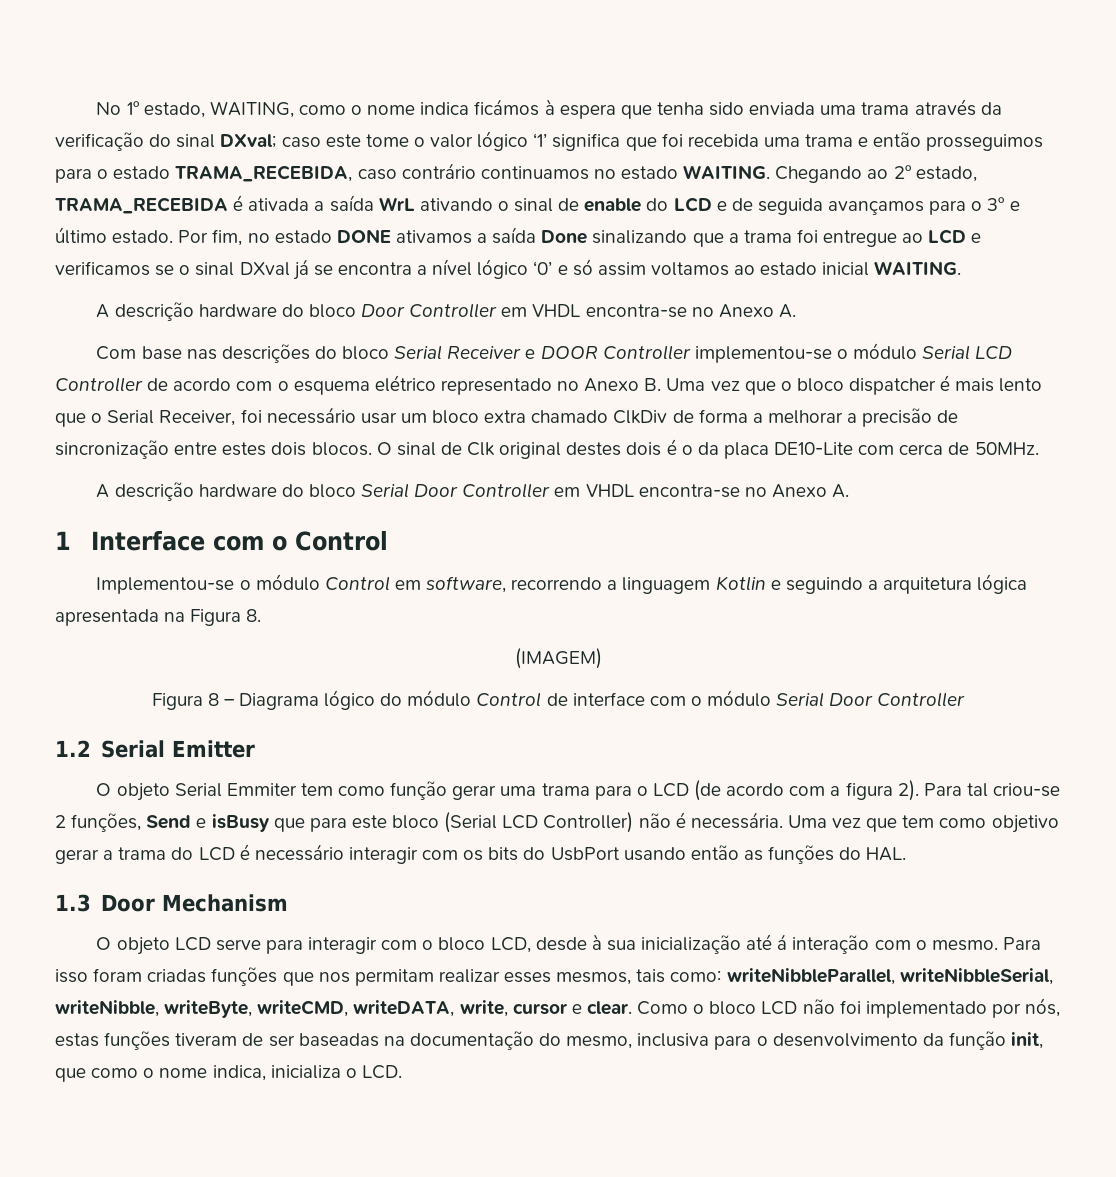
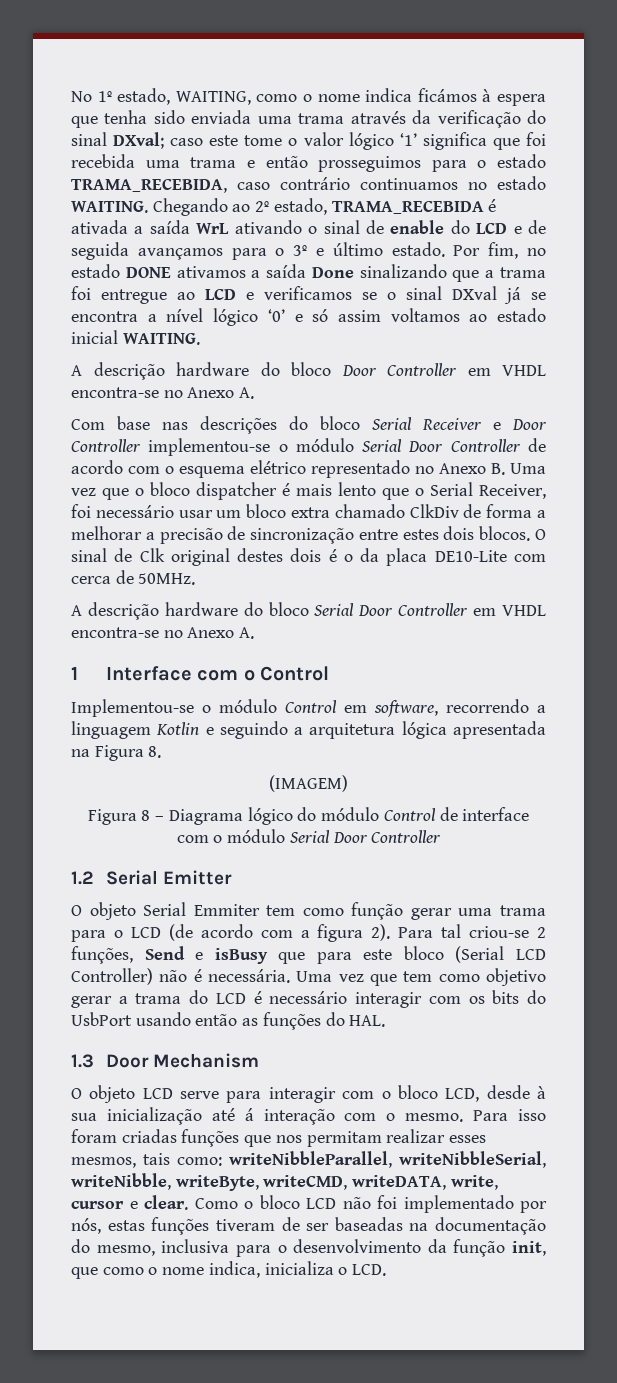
[540,346,598,359] DOOR -> [512,419,547,430] Door
[975,346,1013,359] LCD -> [408,441,444,452] Door

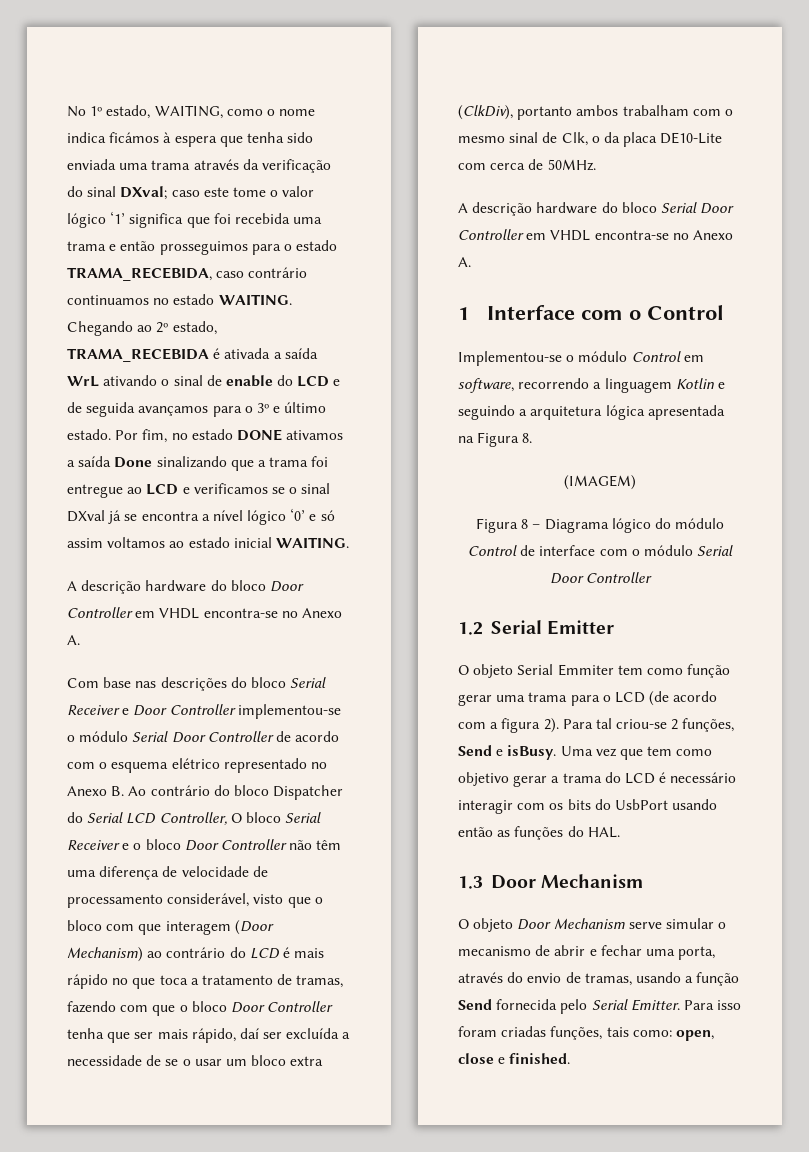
[510,463,546,474] [71,482,546,500] [71,504,546,518] [71,526,546,544] [71,548,337,566] Uma vez que o bloco dispatcher é mais lento que o Serial Receiver, foi necessário usar um bloco extra chamado ClkDiv de forma a melhorar a precisão de sincronização entre estes dois blocos. O sinal de Clk original destes dois é -> [128,785,344,800] [67,812,322,825] [67,839,342,851] [67,866,268,880] [67,893,323,908] [67,920,274,935] [67,947,325,962] [67,974,344,989] [67,1001,334,1016] [67,1028,351,1043] [67,1055,324,1066] [458,105,733,120] [458,132,588,146] Ao contrário do bloco Dispatcher do Serial LCD Controller, O bloco Serial Receiver e o bloco Door Controller não têm uma diferença de velocidade de processamento considerável, visto que o bloco com que interagem (Door Mechanism) ao contrário do LCD é mais rápido no que toca a tratamento de tramas, fazendo com que o bloco Door Controller tenha que ser mais rápido, daí ser excluída a necessidade de se o usar um bloco extra (ClkDiv), portanto ambos trabalham com o mesmo sinal de Clk,
[214,946,546,964] [71,968,290,985] isBusy que para este bloco (Serial LCD Controller) não é necessária. -> [507,745,557,760] isBusy.
[142,1085,546,1103] [71,1107,547,1125] [71,1129,487,1147] [71,1151,546,1168] [71,1173,498,1191] [71,1195,547,1213] [71,1217,546,1235] [71,1239,546,1257] [71,1261,387,1279] LCD serve para interagir com o bloco LCD, desde à sua inicialização até á interação com o mesmo. Para isso foram criadas funções que nos permitam realizar esses mesmos, tais como: writeNibbleParallel, writeNibbleSerial, writeNibble, writeByte, writeCMD, writeDATA, write, cursor e clear. Como o bloco LCD não foi implementado por nós, estas funções tiveram de ser baseadas na documentação do mesmo, inclusiva para o desenvolvimento da função init, que como o nome indica, inicializa o LCD. -> [517,918,727,930] [458,945,716,960] [458,972,740,986] [458,999,742,1014] [458,1026,714,1041] [458,1053,571,1064] Door Mechanism serve simular o mecanismo de abrir e fechar uma porta, através do envio de tramas, usando a função Send fornecida pelo Serial Emitter. Para isso foram criadas funções, tais como: open, close e finished.

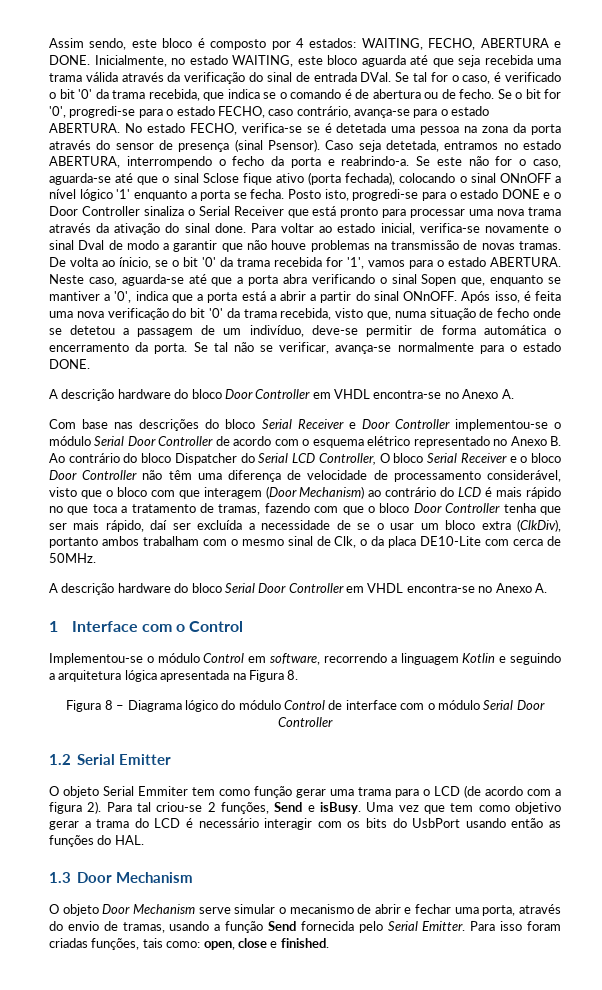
[67,105,316,119] [67,132,314,147] [67,159,191,170] No 1º estado, WAITING, como o nome indica ficámos à espera que tenha sido enviada uma trama -> [49,38,561,50] [49,55,561,67] [49,72,118,82] Assim sendo, este bloco é composto por 4 estados: WAITING, FECHO, ABERTURA e DONE. Inicialmente, no estado WAITING, este bloco aguarda até que seja recebida uma trama válida
[120,186,315,200] [67,211,323,228] [67,240,338,255] [67,267,308,281] [67,294,292,305] [67,321,217,336] [67,348,318,362] [67,375,341,387] [67,402,327,417] [67,429,344,443] [67,456,329,471] [67,483,331,498] [67,508,335,525] [67,537,349,548] DXval; caso este tome o valor lógico ‘1’ significa que foi recebida uma trama e então prosseguimos para o estado TRAMA_RECEBIDA, caso contrário continuamos no estado WAITING. Chegando ao 2º estado, TRAMA_RECEBIDA é ativada a saída WrL ativando o sinal de enable do LCD e de seguida avançamos para o 3º e último estado. Por fim, no estado DONE ativamos a saída Done sinalizando que a trama foi entregue ao LCD e verificamos se o sinal DXval já se encontra a nível lógico ‘0’ e só assim voltamos ao estado inicial WAITING. -> [295,72,561,84] [49,89,561,101] [49,106,490,118] [49,123,561,135] [49,139,561,152] [49,156,561,168] [49,172,562,185] [49,189,561,201] [49,206,561,218] [49,223,561,235] [49,240,561,252] [49,257,561,269] [49,274,561,286] [49,291,562,303] [49,308,562,320] [49,325,561,337] [49,342,561,354] [49,359,90,369] de entrada DVal. Se tal for o caso, é verificado o bit '0' da trama recebida, que indica se o comando é de abertura ou de fecho. Se o bit for '0', progredi-se para o estado FECHO, caso contrário, avança-se para o estado ABERTURA. No estado FECHO, verifica-se se é detetada uma pessoa na zona da porta através do sensor de presença (sinal Psensor). Caso seja detetada, entramos no estado ABERTURA, interrompendo o fecho da porta e reabrindo-a. Se este não for o caso, aguarda-se até que o sinal Sclose fique ativo (porta fechada), colocando o sinal ONnOFF a nível lógico '1' enquanto a porta se fecha. Posto isto, progredi-se para o estado DONE e o Door Controller sinaliza o Serial Receiver que está pronto para processar uma nova trama através da ativação do sinal done. Para voltar ao estado inicial, verifica-se novamente o sinal Dval de modo a garantir que não houve problemas na transmissão de novas tramas. De volta ao ínicio, se o bit '0' da trama recebida for '1', vamos para o estado ABERTURA. Neste caso, aguarda-se até que a porta abra verificando o sinal Sopen que, enquanto se mantiver a '0', indica que a porta está a abrir a partir do sinal ONnOFF. Após isso, é feita uma nova verificação do bit '0' da trama recebida, visto que, numa situação de fecho onde se detetou a passagem de um indivíduo, deve-se permitir de forma automática o encerramento da porta. Se tal não se verificar, avança-se normalmente para o estado DONE.
[564,475,636,490] // (IMAGEM) -> (299, 675) none

